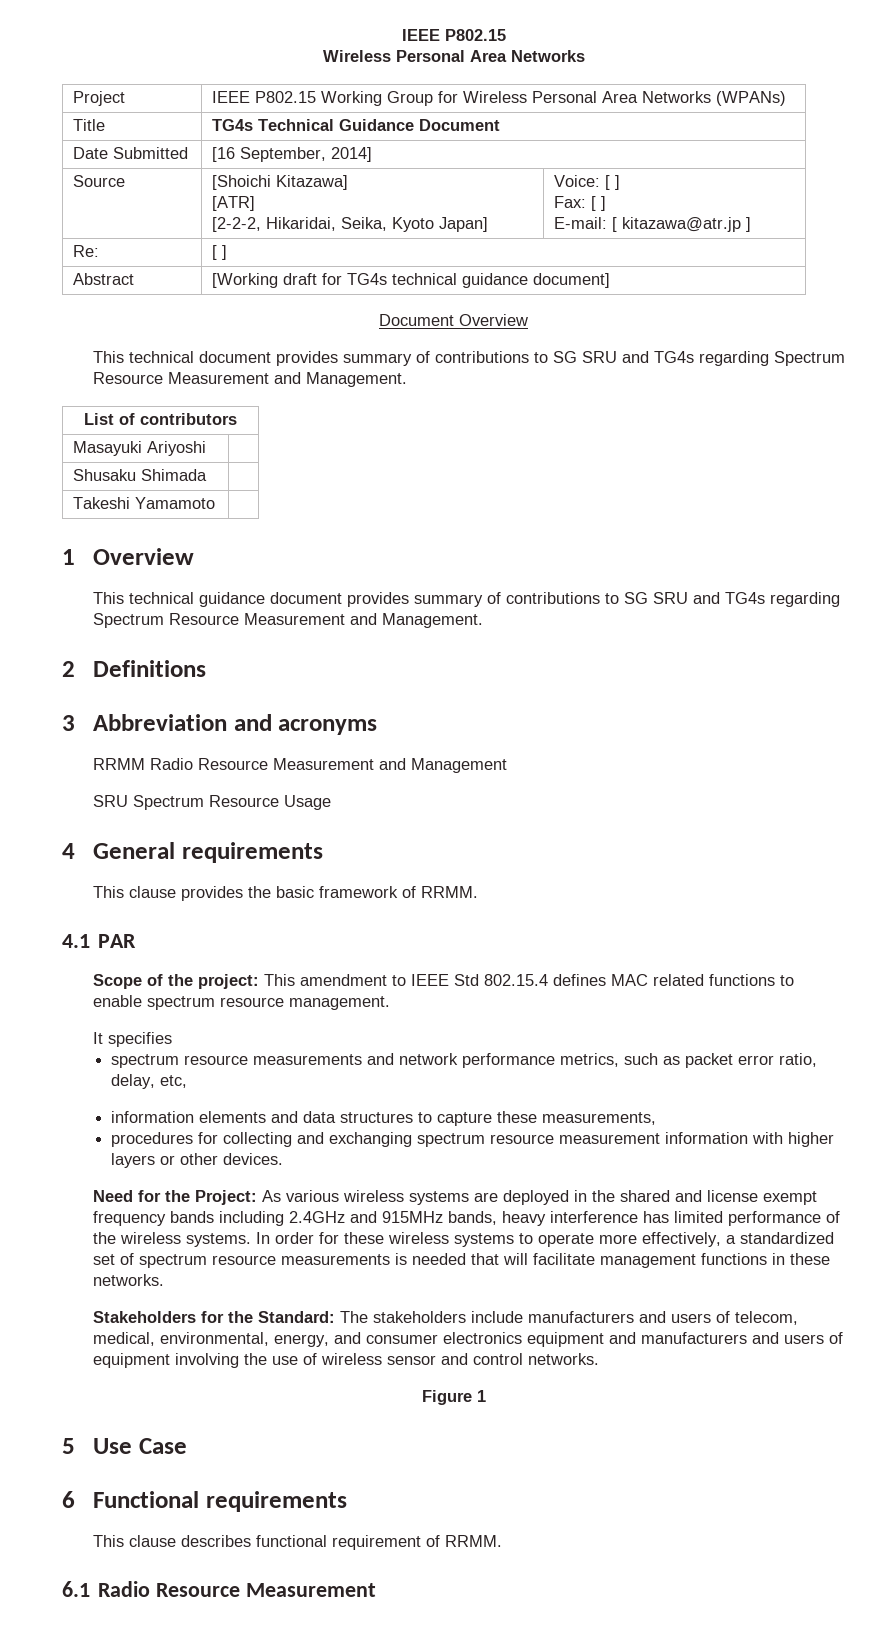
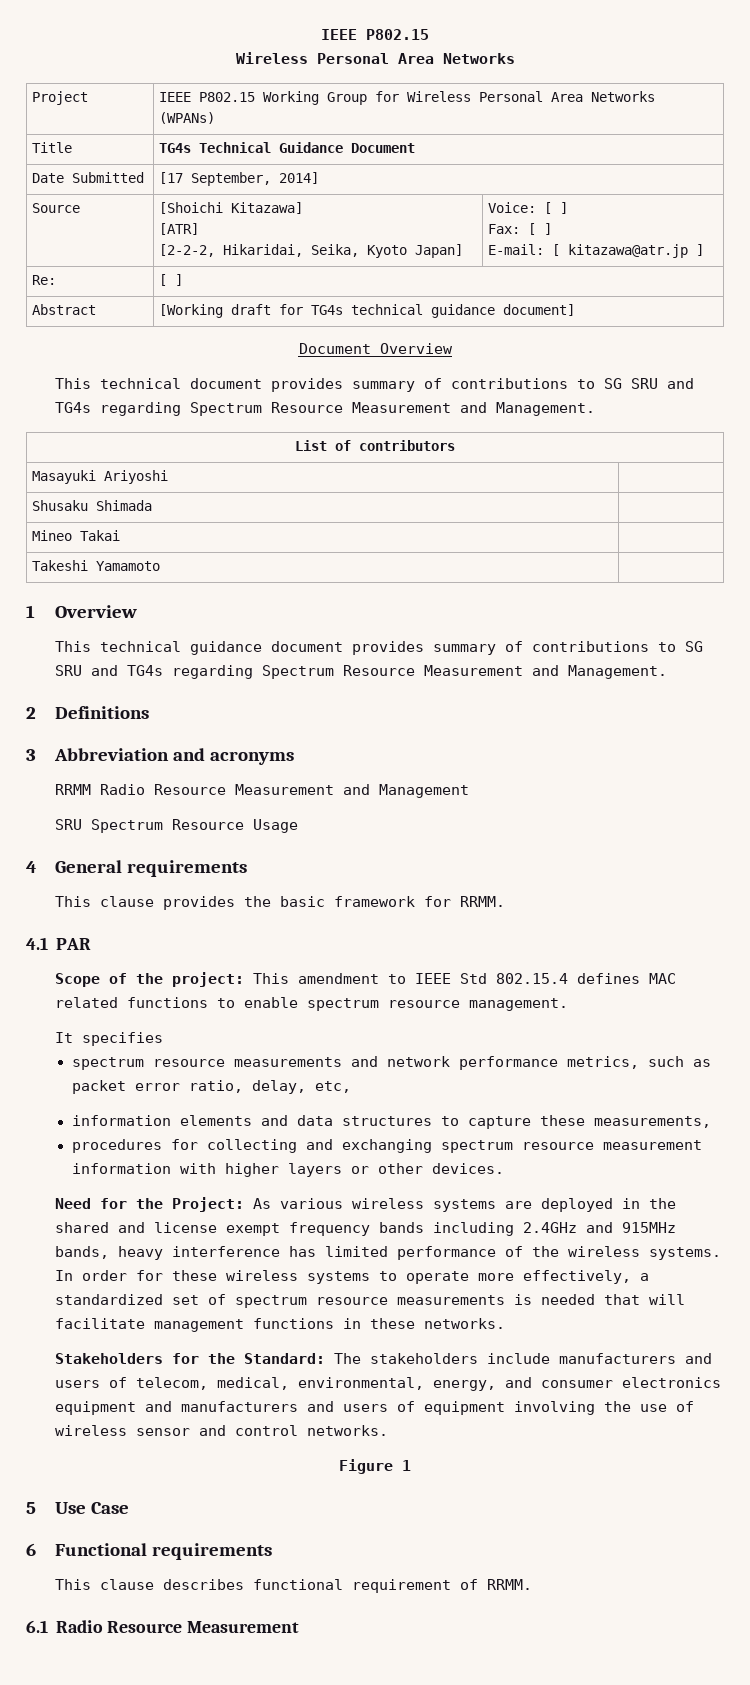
[212,147,236,162] [16 -> [159,172,184,184] [17
(208, 475) none -> [32,530,121,541] // Mineo Takai |
[401,886,416,898] of -> [424,896,452,907] for

